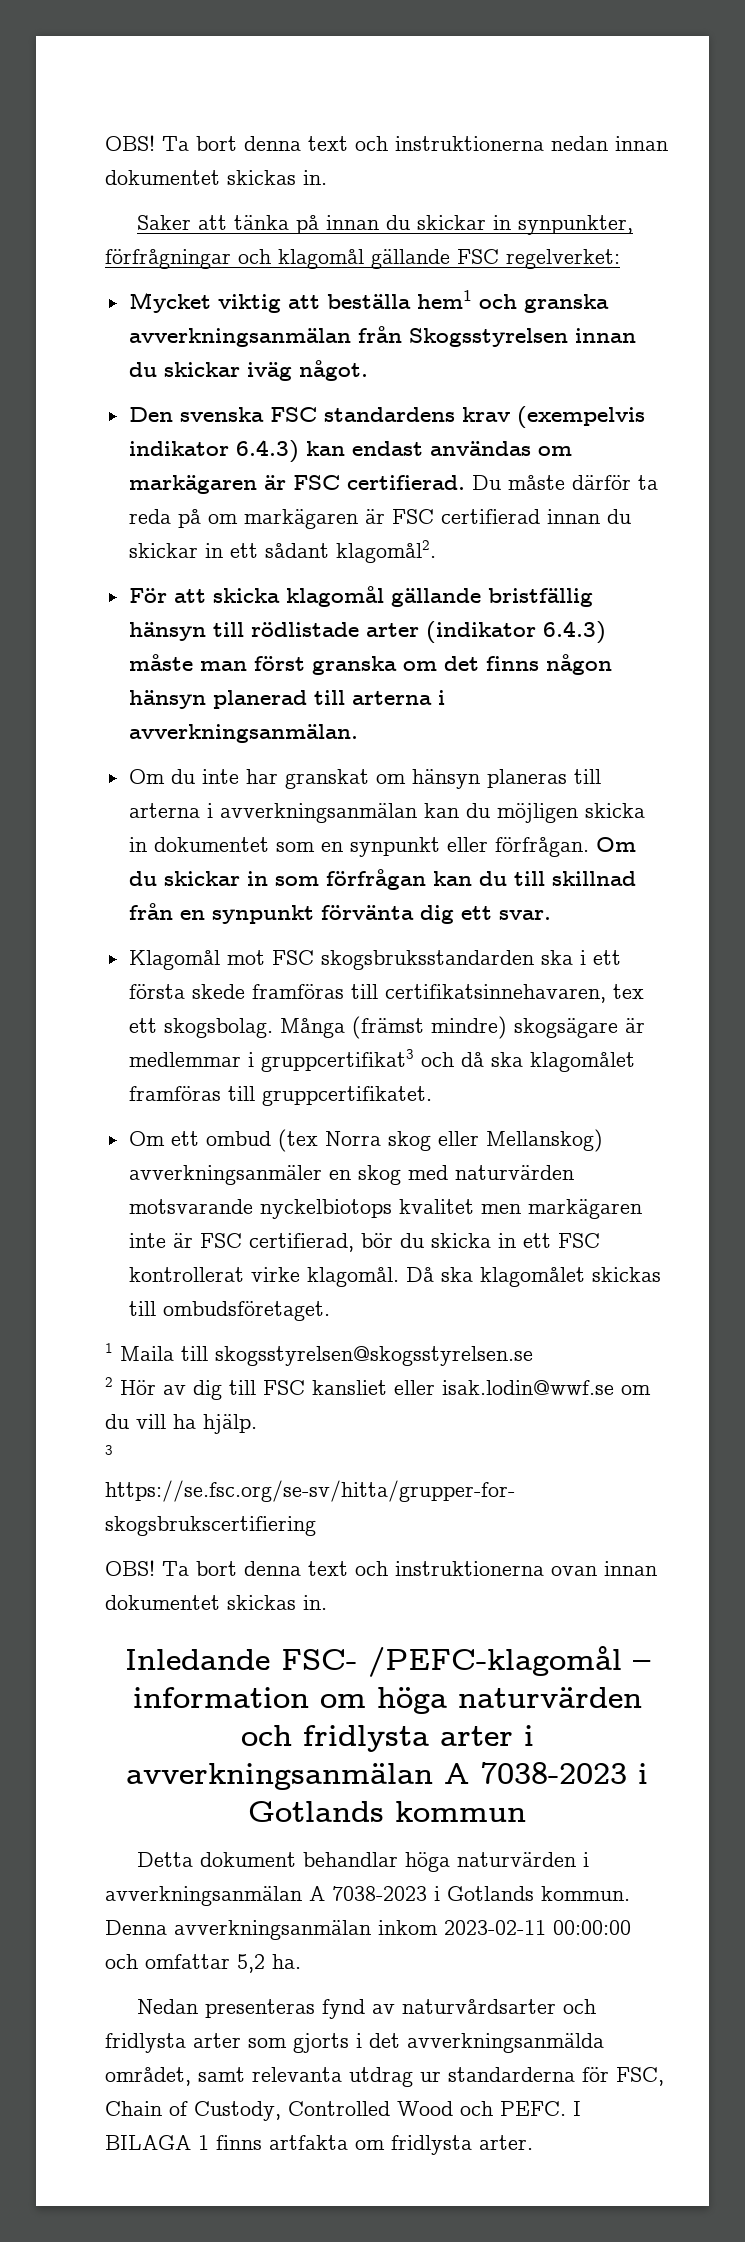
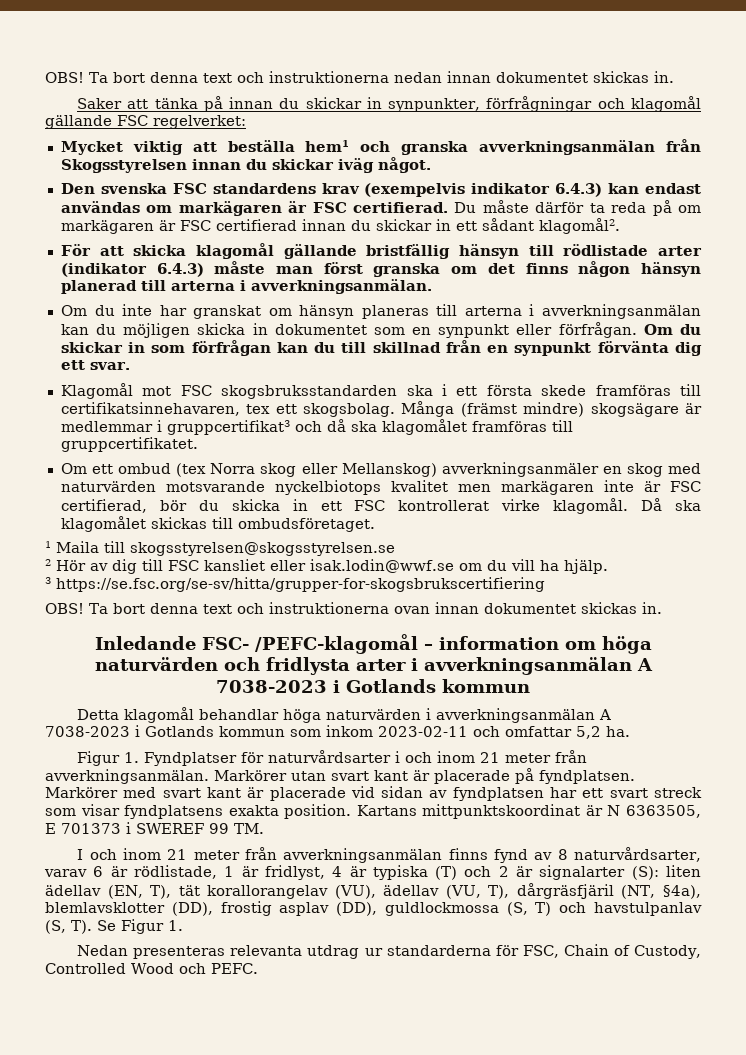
[199,1852,296,1867] dokument -> [124,707,195,723] klagomål
[541,1886,630,1901] [105,1920,371,1940] kommun. Denna avverkningsanmälan -> [219,726,321,737] kommun som
[553,1920,631,1935] 00:00:00 -> (468, 731) none
[136,1999,596,2019] [105,2033,604,2053] [105,2067,245,2086] Nedan presenteras fynd av naturvårdsarter och fridlysta arter som gjorts i det avverkningsanmälda området, samt -> [77,750,588,766] [45,768,635,784] [45,786,702,801] [45,804,701,819] [45,822,264,834] [77,847,702,863] [44,865,701,880] [45,883,701,899] [45,901,702,916] [45,919,183,934] [77,945,226,959] Figur 1. Fyndplatser för naturvårdsarter i och inom 21 meter från avverkningsanmälan. Markörer utan svart kant är placerade på fyndplatsen. Markörer med svart kant är placerade vid sidan av fyndplatsen har ett svart streck som visar fyndplatsens exakta position. Kartans mittpunktskoordinat är N 6363505, E 701373 i SWEREF 99 TM. // I och inom 21 meter från avverkningsanmälan finns fynd av 8 naturvårdsarter, varav 6 är rödlistade, 1 är fridlyst, 4 är typiska (T) och 2 är signalarter (S): liten ädellav (EN, T), tät korallorangelav (VU), ädellav (VU, T), dårgräsfjäril (NT, §4a), blemlavsklotter (DD), frostig asplav (DD), guldlockmossa (S, T) och havstulpanlav (S, T). Se Figur 1. // Nedan presenteras
[573,2101,581,2116] [105,2135,533,2155] I BILAGA 1 finns artfakta om fridlysta arter. -> (258, 968) none

